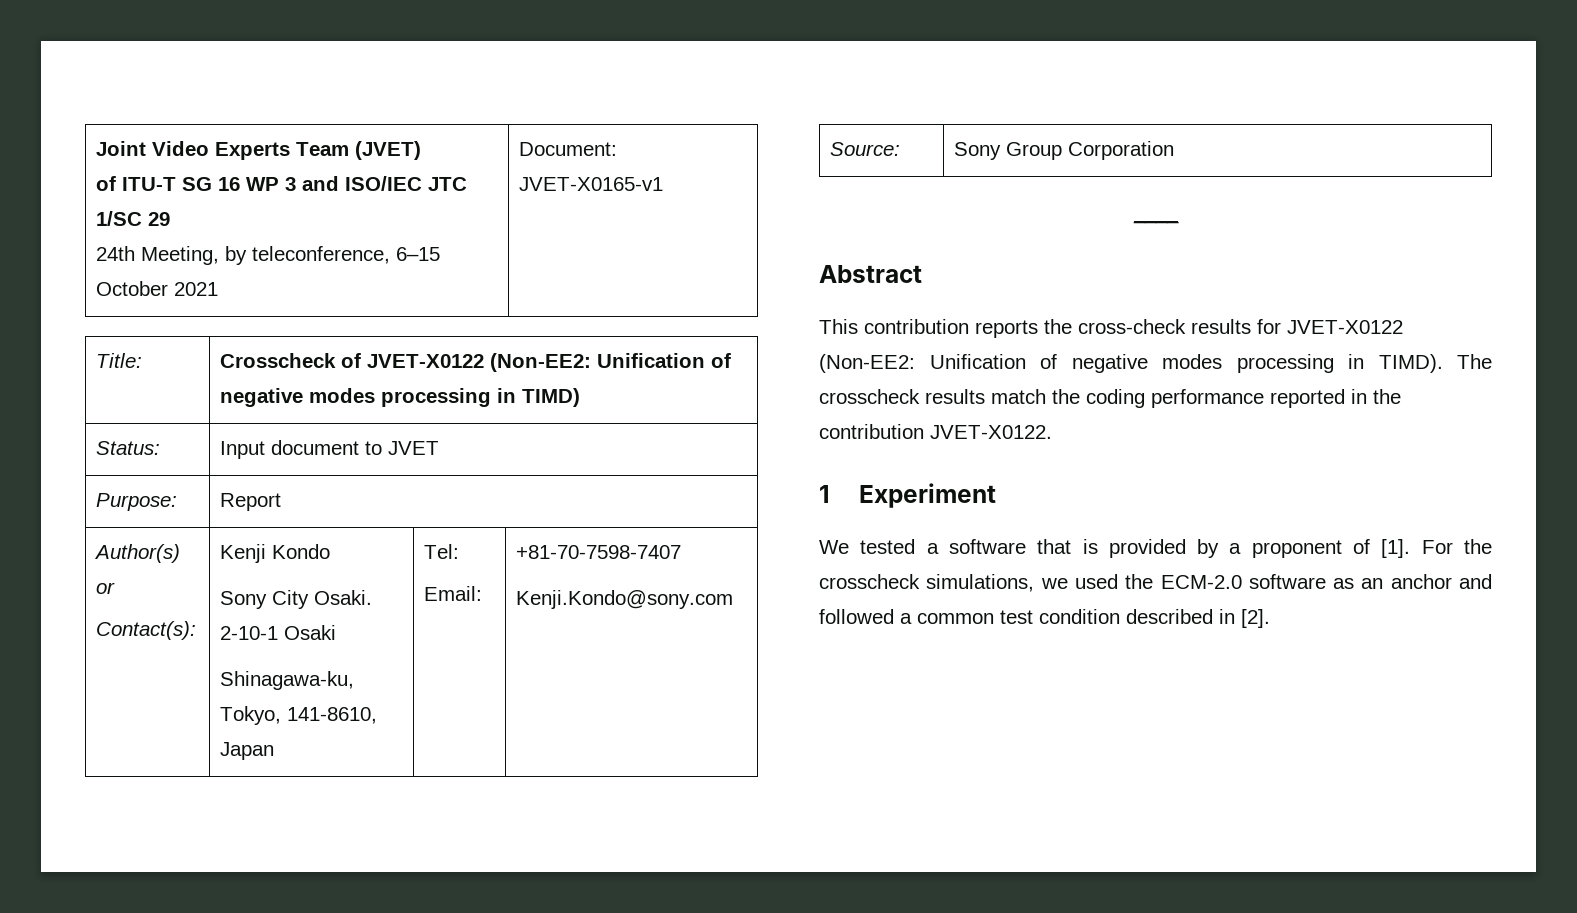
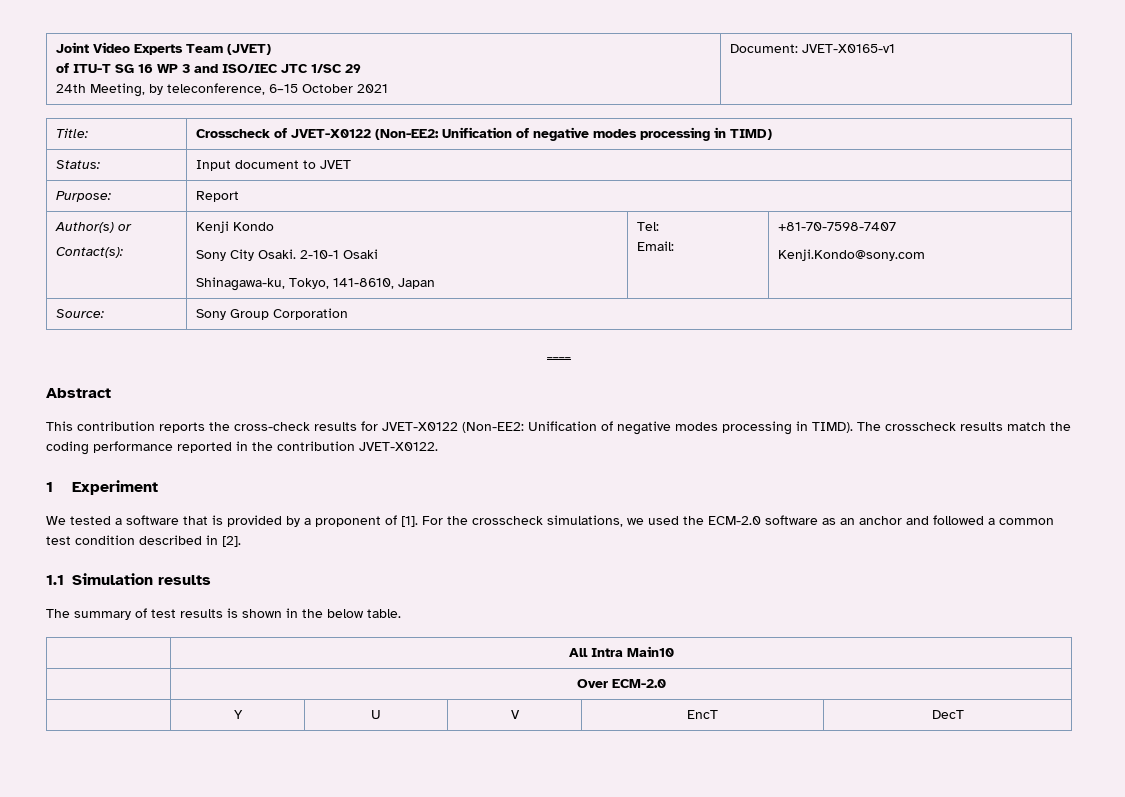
(1270, 618) none -> [46,573,211,585] [46,608,401,620] [568,646,674,657] [576,679,666,688] [233,710,243,719] [371,710,381,719] [510,710,520,719] [687,710,718,719] [931,710,964,719] // 1.1 Simulation results // The summary of test results is shown in the below table. // | All Intra Main10 // | Over ECM-2.0 // | Y | U | V | EncT | DecT

